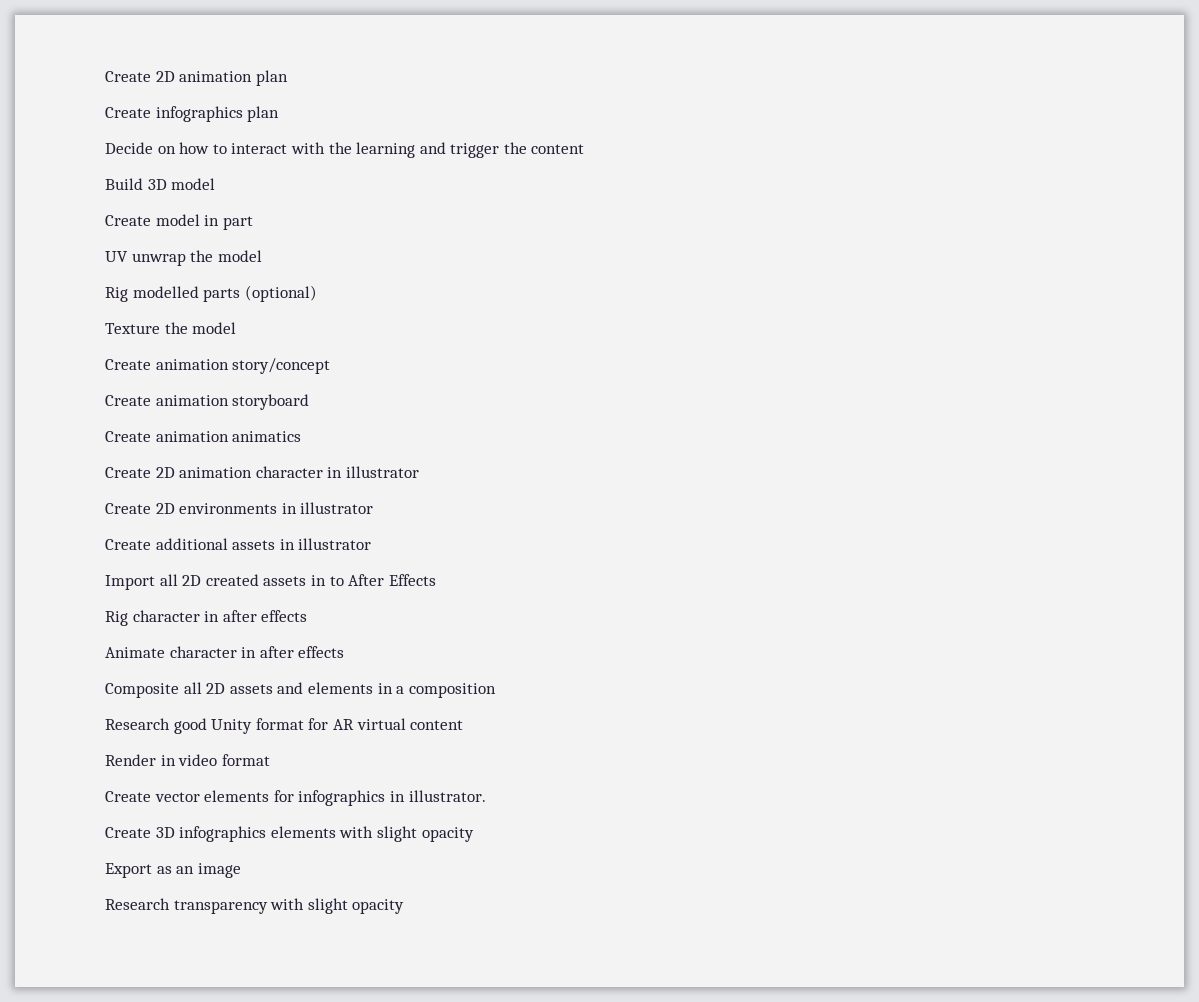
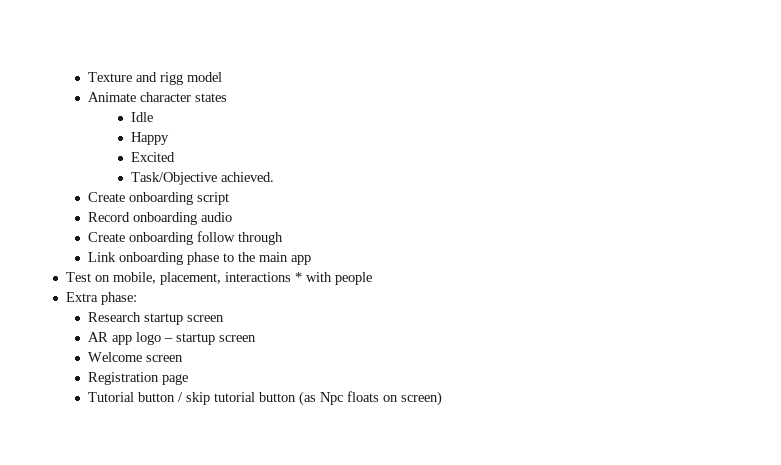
[105,70,288,86] [105,106,280,122] [105,142,585,158] [105,178,216,190] [105,214,253,230] [105,250,262,266] [105,285,317,302] [105,322,237,334] [105,358,331,374] [105,394,310,410] [105,431,302,442] [105,466,419,478] [105,502,374,514] [105,538,372,550] [105,574,436,590] [105,610,308,626] [105,646,345,658] [105,682,496,698] [105,718,464,734] [105,754,270,766] [105,790,486,806] [105,826,474,842] [105,863,241,878] [105,898,405,914] Create 2D animation plan // Create infographics plan // Decide on how to interact with the learning and trigger the content // Build 3D model // Create model in part // UV unwrap the model // Rig modelled parts (optional) // Texture the model // Create animation story/concept // Create animation storyboard // Create animation animatics // Create 2D animation character in illustrator // Create 2D environments in illustrator // Create additional assets in illustrator // Import all 2D created assets in to After Effects // Rig character in after effects // Animate character in after effects // Composite all 2D assets and elements in a composition // Research good Unity format for AR virtual content // Render in video format // Create vector elements for infographics in illustrator. // Create 3D infographics elements with slight opacity // Export as an image // Research transparency with slight opacity -> [87,72,222,85] [87,92,227,102] [131,112,154,122] [131,132,170,145] [131,152,176,162] [131,172,275,185] [87,192,229,205] [87,212,232,225] [87,231,283,245] [87,252,311,265] [65,272,372,285] [65,292,137,305] [87,312,224,325] [87,332,256,345] [87,352,183,362] [87,372,188,385] [87,391,442,406] Texture and rigg model // Animate character states // Idle // Happy // Excited // Task/Objective achieved. // Create onboarding script // Record onboarding audio // Create onboarding follow through // Link onboarding phase to the main app // Test on mobile, placement, interactions * with people // Extra phase: // Research startup screen // AR app logo – startup screen // Welcome screen // Registration page // Tutorial button / skip tutorial button (as Npc floats on screen)

